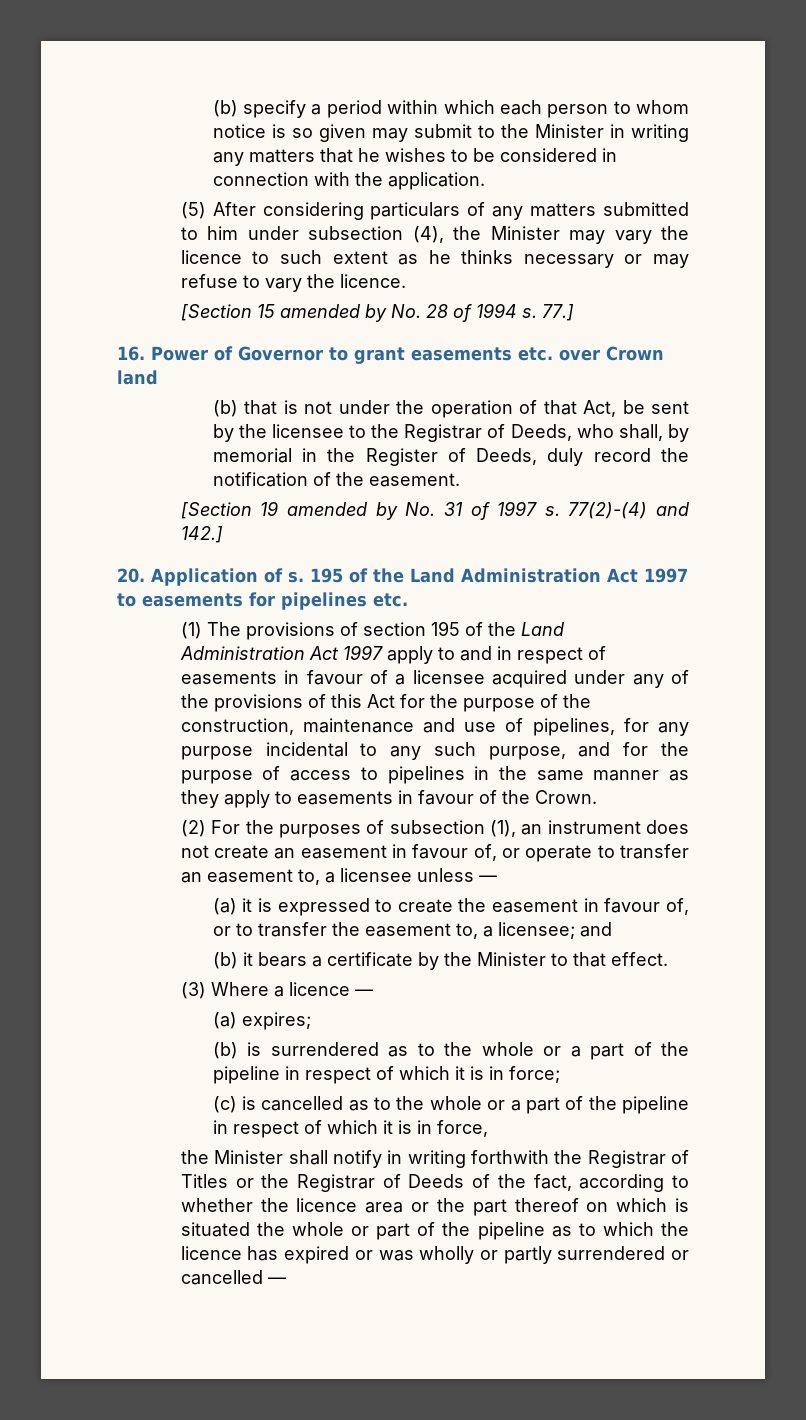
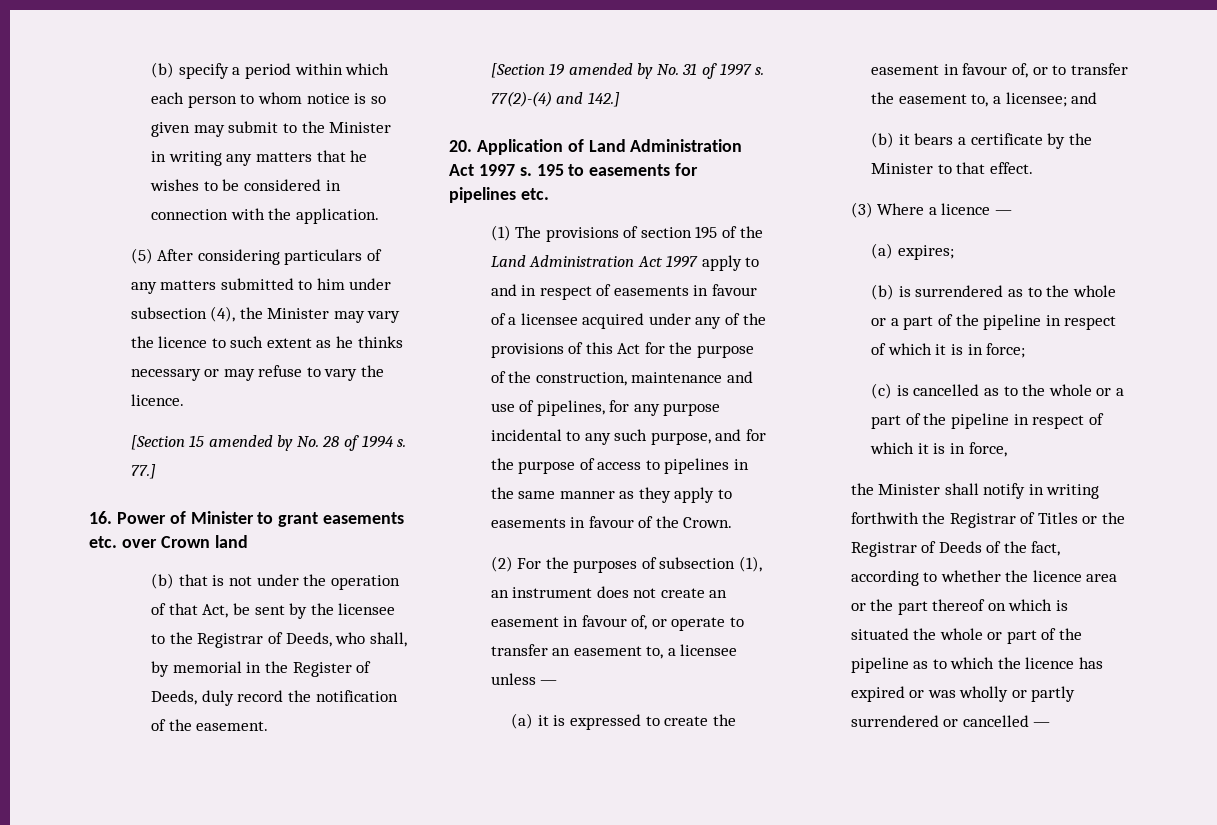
[238,346,323,361] Governor -> [190,511,254,524] Minister
[288,568,688,583] s. 195 of the Land Administration Act 1997 -> [588,139,743,152] [449,164,564,176] Land Administration Act 1997 s. 195

